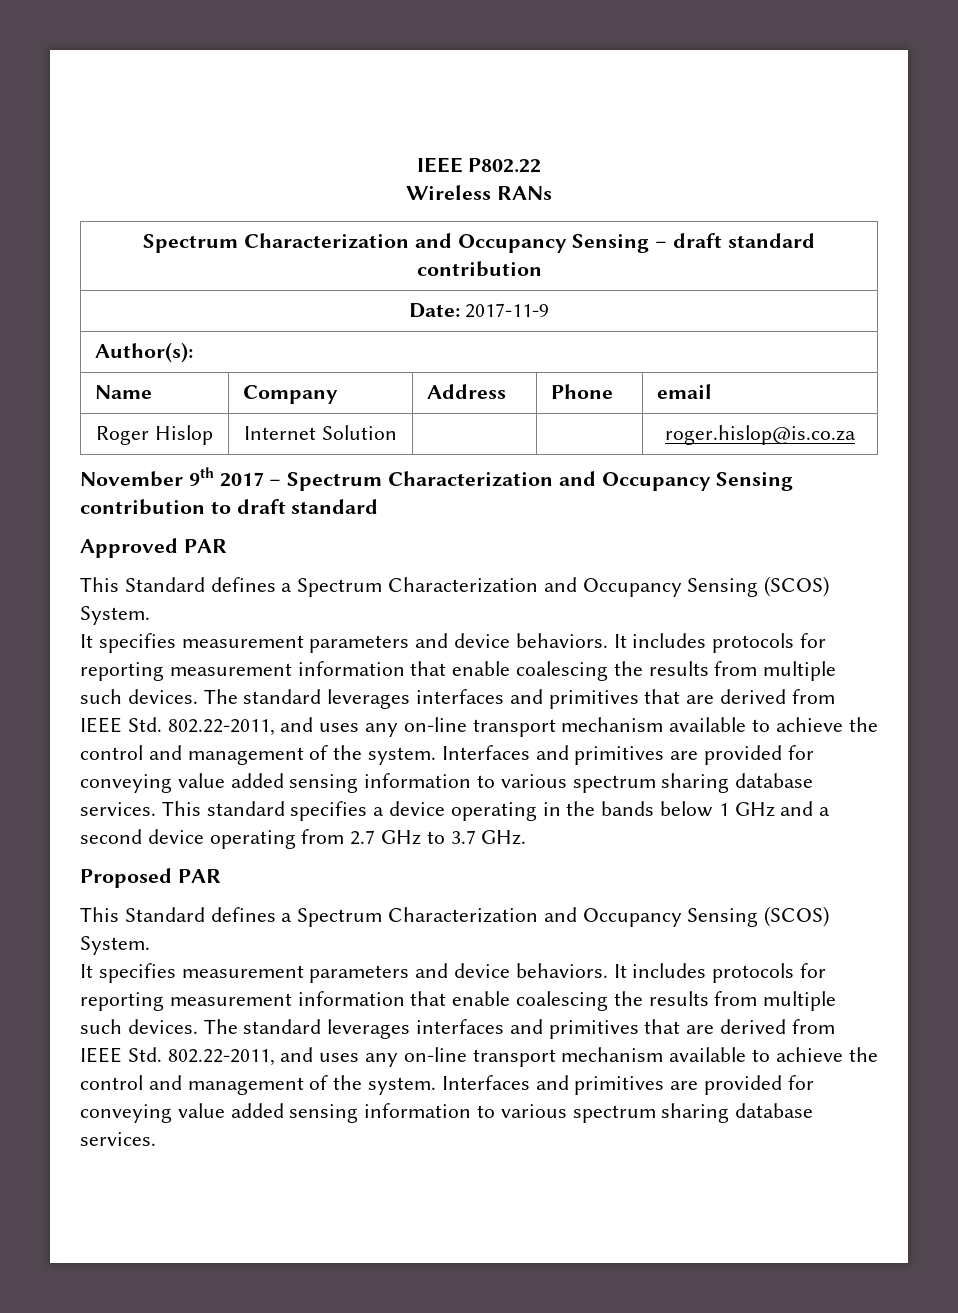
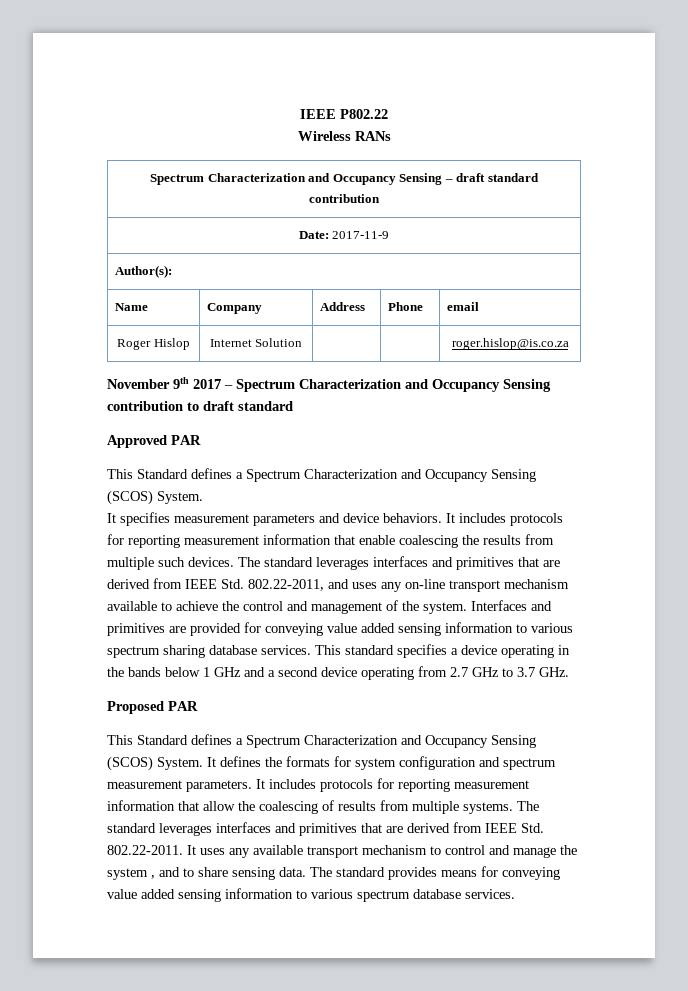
[80,963,827,983] [80,991,837,1011] [80,1019,198,1034] // It specifies measurement parameters and device behaviors. It includes protocols for reporting measurement information that enable coalescing the results from multiple such devices. -> [207,756,556,770] [107,778,529,792] [107,800,513,814] It defines the formats for system configuration and spectrum measurement parameters. It includes protocols for reporting measurement information that allow the coalescing of results from multiple systems.
[167,1047,878,1067] [80,1075,814,1095] [80,1103,730,1123] 802.22-2011, and uses any on-line transport mechanism available to achieve the control and management of the system. Interfaces and primitives are provided for conveying value added sensing information to various spectrum sharing -> [107,845,577,858] [107,866,560,880] [107,888,410,902] 802.22-2011. It uses any available transport mechanism to control and manage the system , and to share sensing data. The standard provides means for conveying value added sensing information to various spectrum

